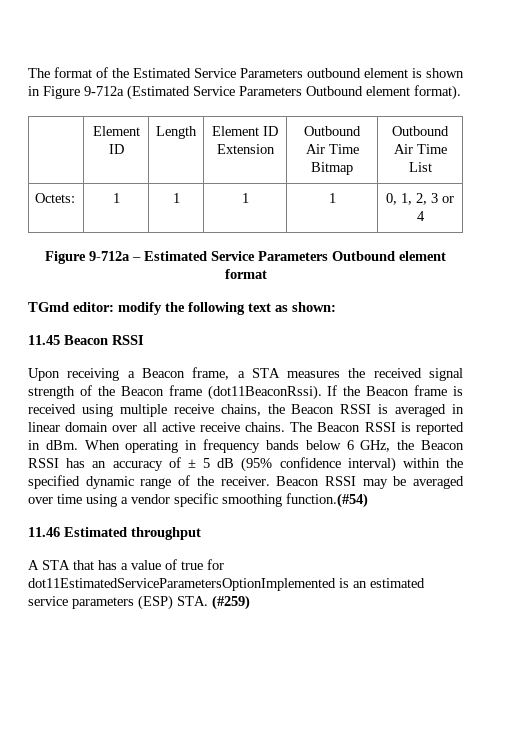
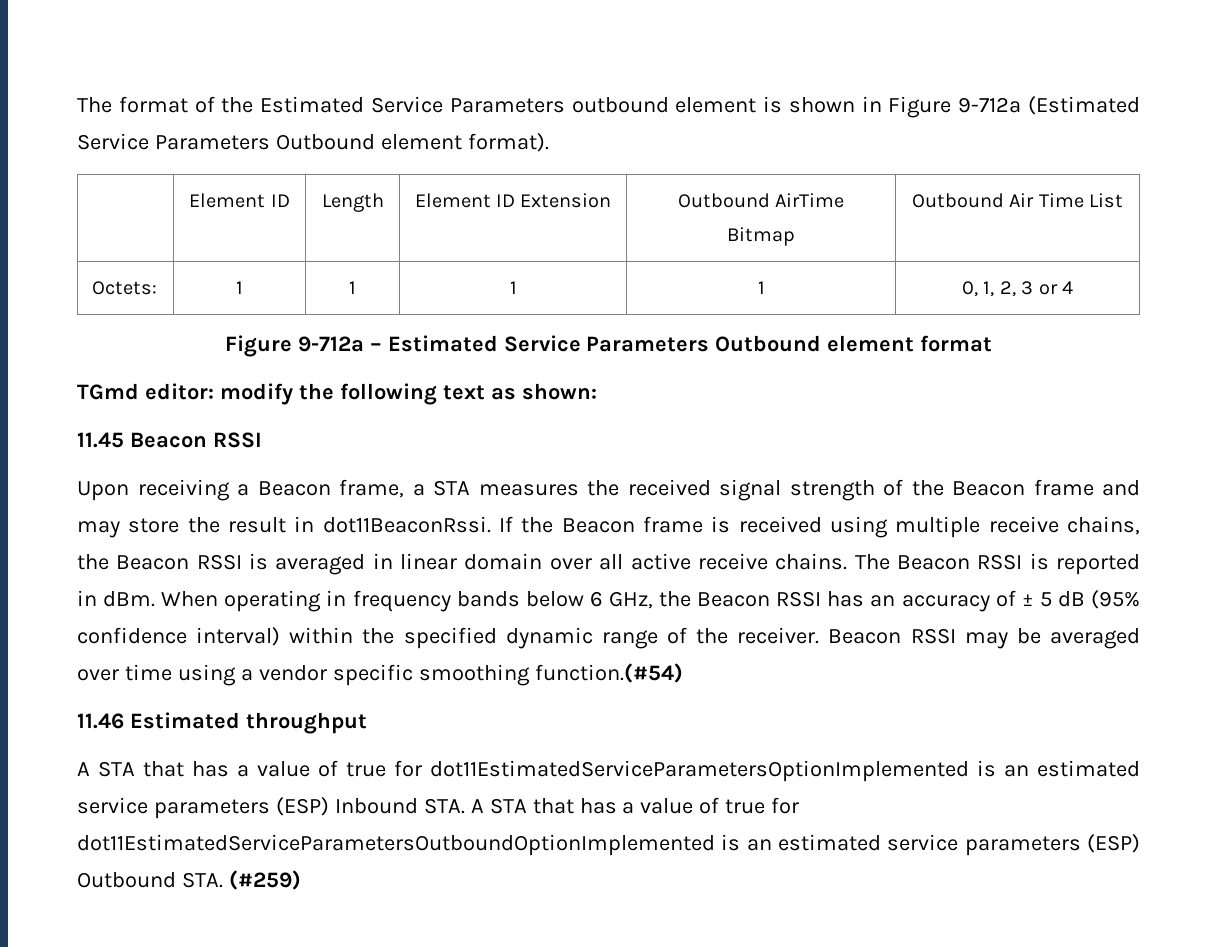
[305,144,359,154] Air Time -> [775,193,845,208] AirTime
[207,385,322,400] (dot11BeaconRssi). -> [1102,480,1140,496] [77,516,491,538] and may store the result in dot11BeaconRssi.
(173, 602) none -> [334,797,800,814] [77,834,1141,856] [77,872,176,888] Inbound STA. A STA that has a value of true for dot11EstimatedServiceParametersOutboundOptionImplemented is an estimated service parameters (ESP) Outbound

